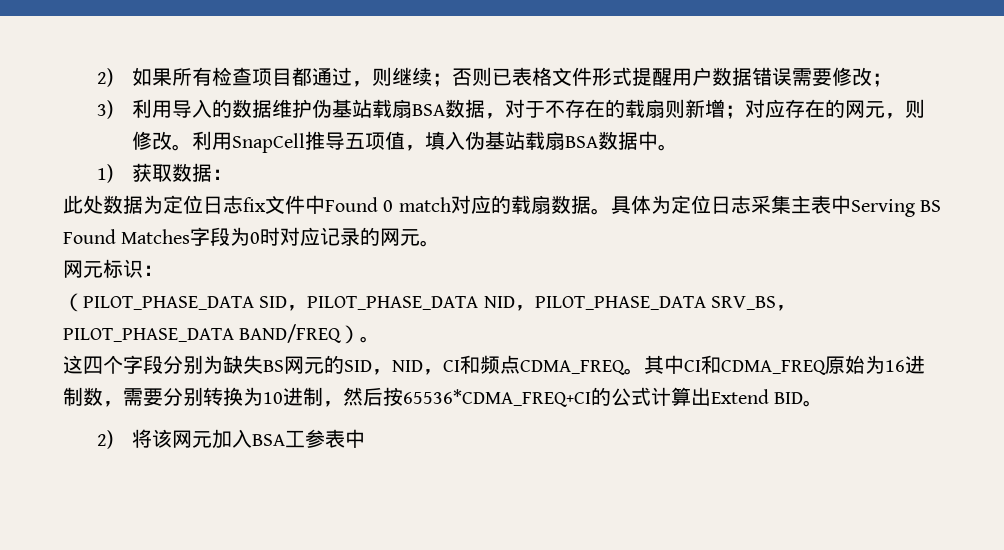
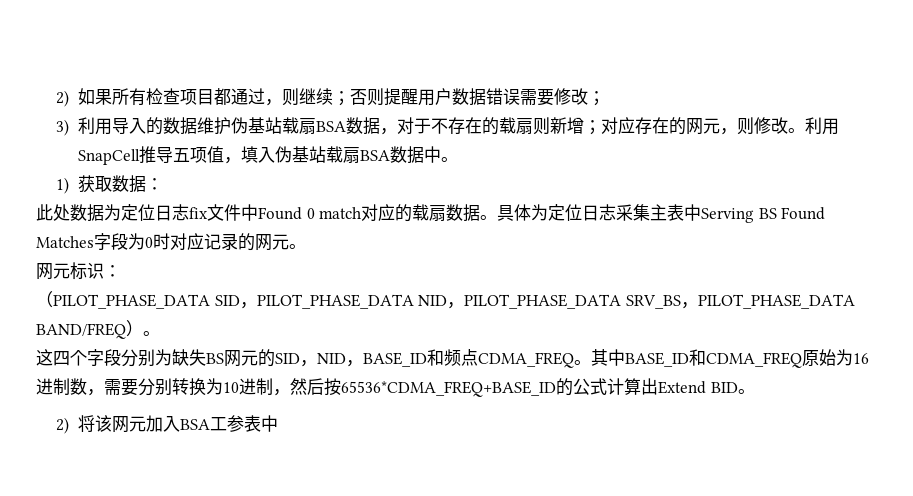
[491,67,632,86] 已表格文件形式 -> (384, 97) none
[443,360,460,372] CI -> [363,352,427,367] BASE_ID
[684,360,701,372] CI -> [625,352,689,367] BASE_ID
[403,389,591,407] 65536*CDMA_FREQ+CI -> [341,381,556,397] 65536*CDMA_FREQ+BASE_ID

